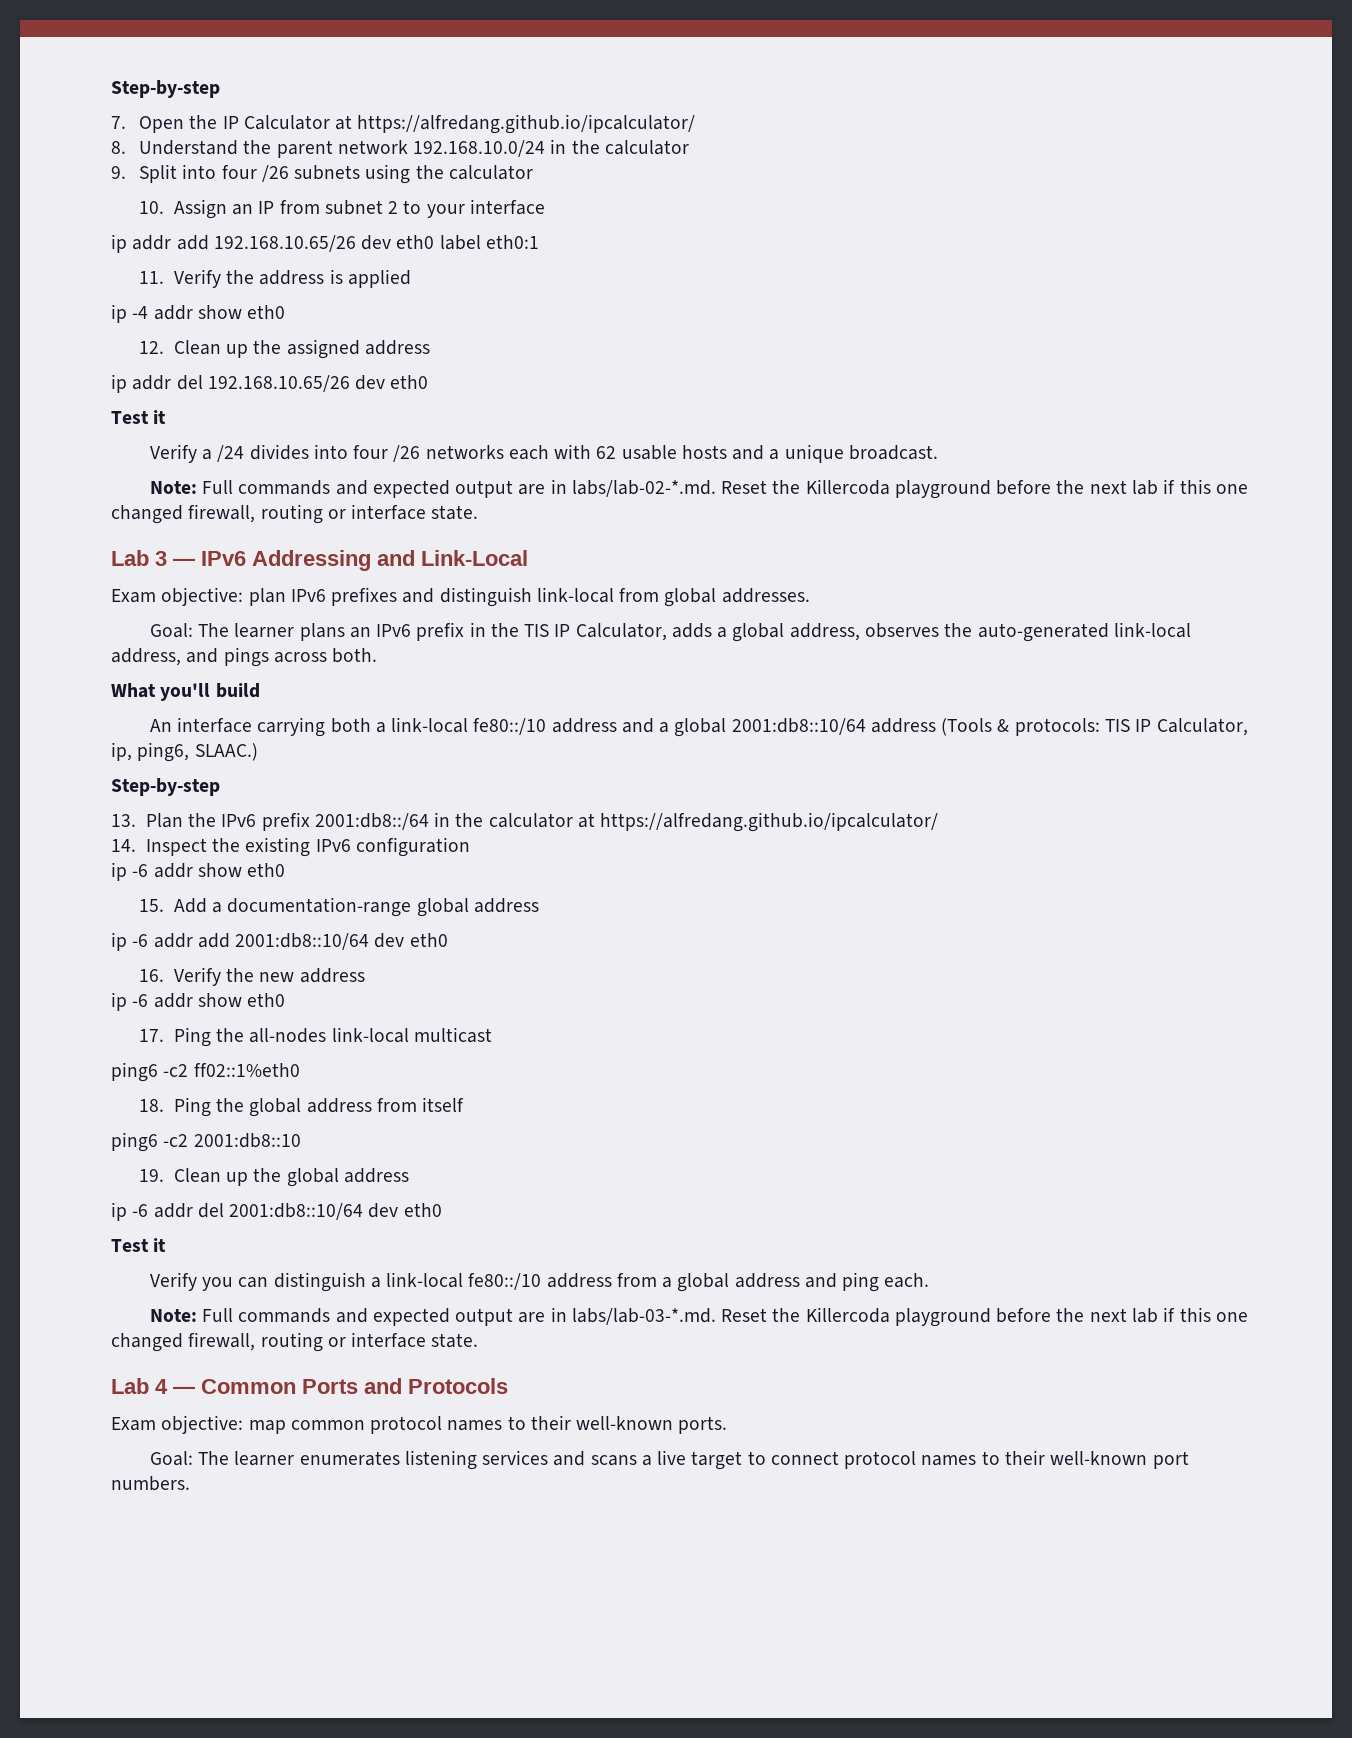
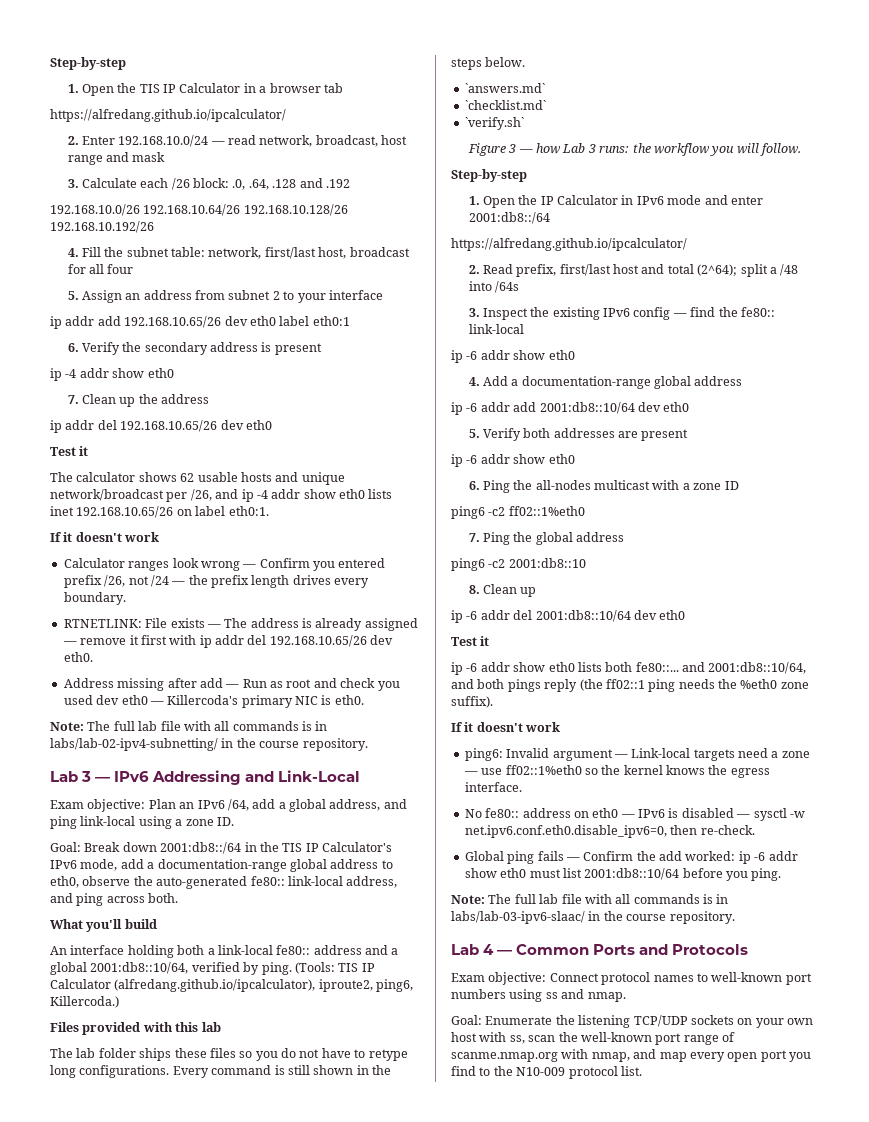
[111,80,220,98] [111,114,696,134] [111,139,689,158] [111,164,533,184] [138,201,164,214] Step-by-step // 7. Open the IP Calculator at https://alfredang.github.io/ipcalculator/ // 8. Understand the parent network 192.168.10.0/24 in the calculator // 9. Split into four /26 subnets using the calculator // 10. -> [50,57,126,70] [67,83,343,96] [50,109,286,122] [67,135,408,147] [67,152,166,165] [67,178,350,190] [50,204,348,216] [50,221,154,233] [67,247,410,259] [67,264,134,274] [67,291,79,300] Step-by-step // 1. Open the TIS IP Calculator in a browser tab // https://alfredang.github.io/ipcalculator/ // 2. Enter 192.168.10.0/24 — read network, broadcast, host range and mask // 3. Calculate each /26 block: .0, .64, .128 and .192 // 192.168.10.0/26 192.168.10.64/26 192.168.10.128/26 192.168.10.192/26 // 4. Fill the subnet table: network, first/last host, broadcast for all four // 5.
[258,201,275,214] IP -> [143,290,192,300] address
[138,269,411,288] 11. Verify the address is applied -> [67,342,322,355] 6. Verify the secondary address is present
[138,339,360,359] 12. Clean up the assigned -> [67,394,158,407] 7. Clean up the
[149,444,938,463] [149,479,1248,499] [111,504,479,524] Verify a /24 divides into four /26 networks each with 62 usable hosts and a unique broadcast. // Note: Full commands and expected output are in labs/lab-02-*.md. Reset the Killercoda playground before the next lab if this one changed firewall, routing or interface state. -> [50,472,345,485] [50,489,393,502] [50,506,269,518] [50,532,160,542] [63,558,386,571] [63,575,370,588] [63,592,126,605] [63,618,418,631] [62,635,394,648] [63,652,93,662] [63,678,400,691] [63,695,364,708] [50,721,328,731] [50,738,368,751] The calculator shows 62 usable hosts and unique network/broadcast per /26, and ip -4 addr show eth0 lists inet 192.168.10.65/26 on label eth0:1. // If it doesn't work // Calculator ranges look wrong — Confirm you entered prefix /26, not /24 — the prefix length drives every boundary. // RTNETLINK: File exists — The address is already assigned — remove it first with ip addr del 192.168.10.65/26 dev eth0. // Address missing after add — Run as root and check you used dev eth0 — Killercoda's primary NIC is eth0. // Note: The full lab file with all commands is in labs/lab-02-ipv4-subnetting/ in the course repository.
[248,587,810,607] [149,622,939,642] plan IPv6 prefixes and distinguish link-local from global addresses. // Goal: The learner plans an IPv6 prefix in the TIS IP Calculator, adds a global address, observes -> [148,799,407,812] [50,816,234,829] [50,842,392,854] [50,859,393,872] [50,876,131,888] Plan an IPv6 /64, add a global address, and ping link-local using a zone ID. // Goal: Break down 2001:db8::/64 in the TIS IP Calculator's IPv6 mode, add a documentation-range global address to eth0, observe
(1109, 632) none -> [250,876,285,886] fe80::
[223,647,269,667] pings -> [76,893,104,906] ping
[257,717,326,737] carrying -> [127,945,174,958] holding
[473,718,547,735] fe80::/10 -> [276,945,311,955] fe80::
[731,718,1248,736] [111,742,258,762] [111,778,220,796] [111,812,939,832] [111,837,470,857] [111,862,286,881] [138,899,164,912] 2001:db8::10/64 address (Tools & protocols: TIS IP Calculator, ip, ping6, SLAAC.) // Step-by-step // 13. Plan the IPv6 prefix 2001:db8::/64 in the calculator at https://alfredang.github.io/ipcalculator/ // 14. Inspect the existing IPv6 configuration // ip -6 addr show eth0 // 15. -> [90,962,375,975] [50,979,414,992] [50,996,119,1008] [50,1022,221,1035] [50,1048,408,1061] [50,1065,391,1078] [451,57,526,70] [464,83,545,93] [464,100,546,110] [464,117,524,130] [467,143,802,156] [451,169,527,182] [468,195,763,208] [468,212,550,224] [451,238,687,251] [468,264,799,277] [468,281,519,293] [468,307,775,320] [468,324,524,334] [451,350,575,363] [468,377,480,386] 2001:db8::10/64, verified by ping. (Tools: TIS IP Calculator (alfredang.github.io/ipcalculator), iproute2, ping6, Killercoda.) // Files provided with this lab // The lab folder ships these files so you do not have to retype long configurations. Every command is still shown in the steps below. // `answers.md` // `checklist.md` // `verify.sh` // Figure 3 — how Lab 3 runs: the workflow you will follow. // Step-by-step // 1. Open the IP Calculator in IPv6 mode and enter 2001:db8::/64 // https://alfredang.github.io/ipcalculator/ // 2. Read prefix, first/last host and total (2^64); split a /48 into /64s // 3. Inspect the existing IPv6 config — find the fe80:: link-local // ip -6 addr show eth0 // 4.
[138,967,365,986] [111,992,286,1011] [138,1029,164,1042] 16. Verify the new address // ip -6 addr show eth0 // 17. -> [468,428,689,441] [451,454,575,467] [468,481,480,490] 5. Verify both addresses are present // ip -6 addr show eth0 // 6.
[331,1027,409,1043] link-local -> (591, 485) none
(492, 1035) none -> [652,480,739,490] with a zone ID
[138,1099,164,1112] 18. -> [468,533,480,542] 7.
[376,1097,465,1112] from itself -> (625, 537) none
[138,1168,409,1187] 19. Clean up the global address -> [468,584,537,597] 8. Clean up
[149,1272,930,1292] [149,1307,1248,1327] [111,1332,479,1352] Verify you can distinguish a link-local fe80::/10 address from a global address and ping each. // Note: Full commands and expected output are in labs/lab-03-*.md. Reset the Killercoda playground before the next lab if this one changed firewall, routing or interface state. -> [451,662,807,675] [451,679,809,692] [451,696,493,708] [451,722,561,732] [464,748,810,761] [463,765,770,778] [464,782,522,792] [464,808,805,821] [464,825,755,838] [464,851,798,864] [464,868,782,881] [451,894,729,904] [451,911,735,924] ip -6 addr show eth0 lists both fe80::... and 2001:db8::10/64, and both pings reply (the ff02::1 ping needs the %eth0 zone suffix). // If it doesn't work // ping6: Invalid argument — Link-local targets need a zone — use ff02::1%eth0 so the kernel knows the egress interface. // No fe80:: address on eth0 — IPv6 is disabled — sysctl -w net.ipv6.conf.eth0.disable_ipv6=0, then re-check. // Global ping fails — Confirm the add worked: ip -6 addr show eth0 must list 2001:db8::10/64 before you ping. // Note: The full lab file with all commands is in labs/lab-03-ipv6-slaac/ in the course repository.
[248,1415,728,1434] [149,1450,1189,1470] [111,1476,190,1491] map common protocol names to their well-known ports. // Goal: The learner enumerates listening services and scans a live target to connect protocol names to their well-known port numbers. -> [549,972,812,985] [451,989,626,1002] [451,1015,813,1028] [451,1032,735,1045] [451,1049,811,1062] [451,1066,642,1079] Connect protocol names to well-known port numbers using ss and nmap. // Goal: Enumerate the listening TCP/UDP sockets on your own host with ss, scan the well-known port range of scanme.nmap.org with nmap, and map every open port you find to the N10-009 protocol list.

